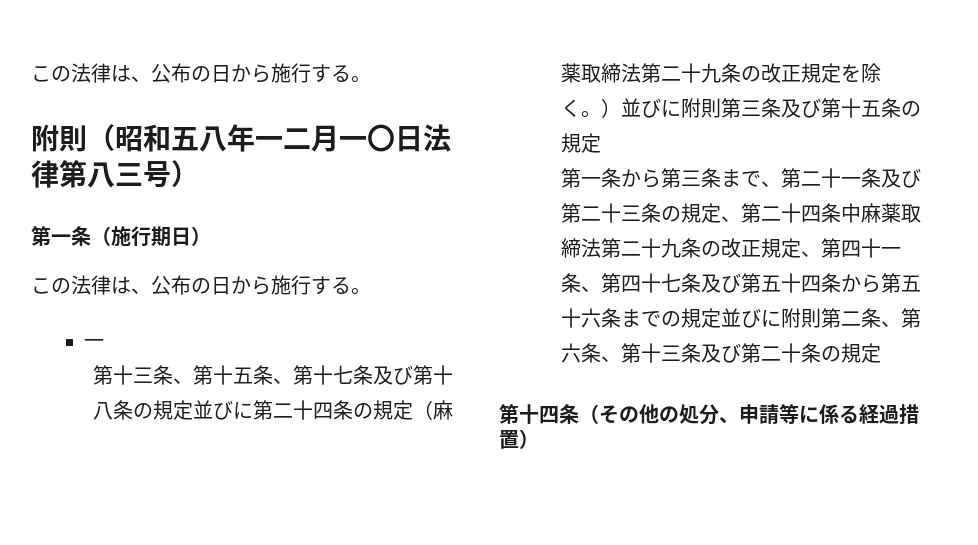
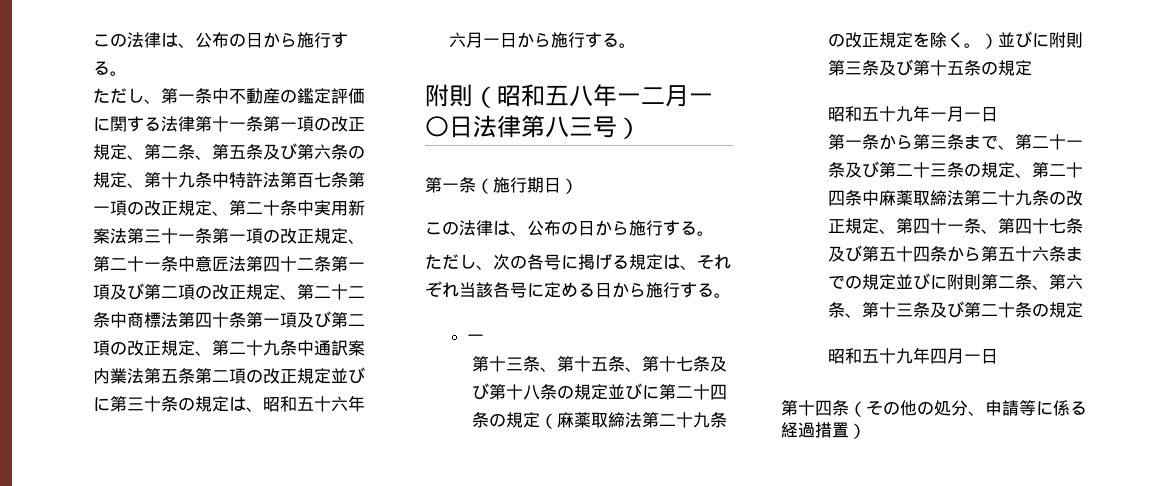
[31,63,371,83] この法律は、公布の日から施行する。 -> [92,32,348,48] [92,61,127,76] [92,88,365,104] [92,116,365,132] [92,143,365,160] [92,172,365,188] [92,200,365,216] [92,228,365,244] [92,256,365,272] [92,283,365,300] [92,311,365,328] [92,340,365,356] [92,367,365,384] [92,395,365,412] [448,32,636,48] この法律は、公布の日から施行する。 // ただし、第一条中不動産の鑑定評価に関する法律第十一条第一項の改正規定、第二条、第五条及び第六条の規定、第十九条中特許法第百七条第一項の改正規定、第二十条中実用新案法第三十一条第一項の改正規定、第二十一条中意匠法第四十二条第一項及び第二項の改正規定、第二十二条中商標法第四十条第一項及び第二項の改正規定、第二十九条中通訳案内業法第五条第二項の改正規定並びに第三十条の規定は、昭和五十六年六月一日から施行する。
(371, 291) none -> [425,253,731,270] [425,281,731,298] // ただし、次の各号に掲げる規定は、それぞれ当該各号に定める日から施行する。
(601, 143) none -> [828,105,999,122] // 昭和五十九年一月一日
(881, 353) none -> [828,347,999,364] // 昭和五十九年四月一日

